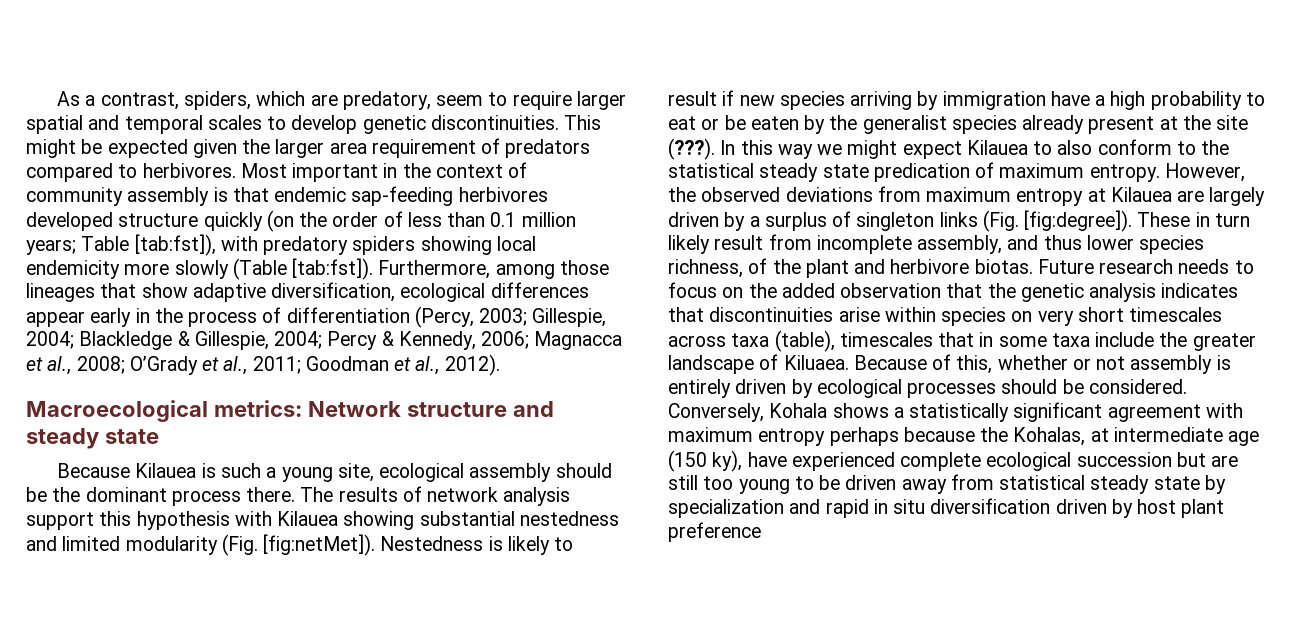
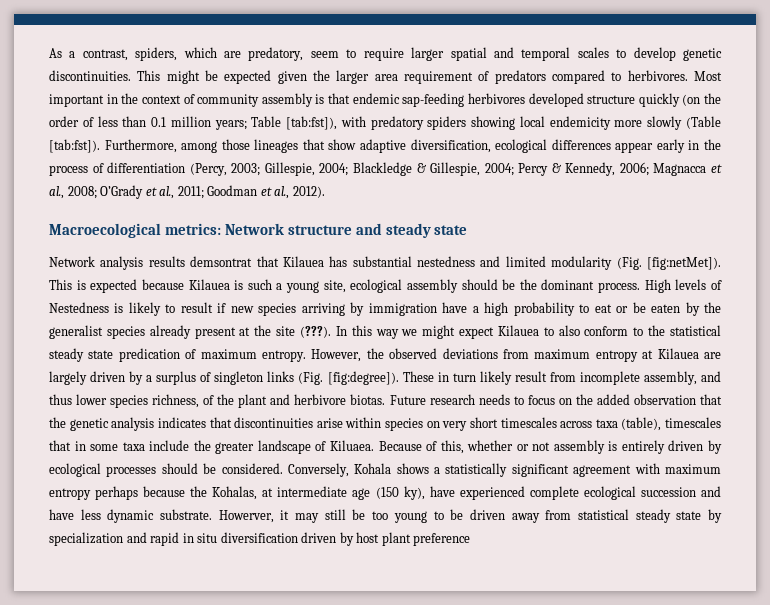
[57,463,131,478] Because -> [49,256,721,270] [49,279,184,293] Network analysis results demsontrat that Kilauea has substantial nestedness and limited modularity (Fig. [fig:netMet]). This is expected because
[171,486,571,506] [26,511,619,530] [26,534,376,556] process there. The results of network analysis support this hypothesis with Kilauea showing substantial nestedness and limited modularity (Fig. [fig:netMet]). -> [598,279,723,293] process. High levels of
[1176,452,1239,467] [668,475,698,490] but are still -> [701,486,722,497] [49,509,366,523] and have less dynamic substrate. Howerver, it may still be

